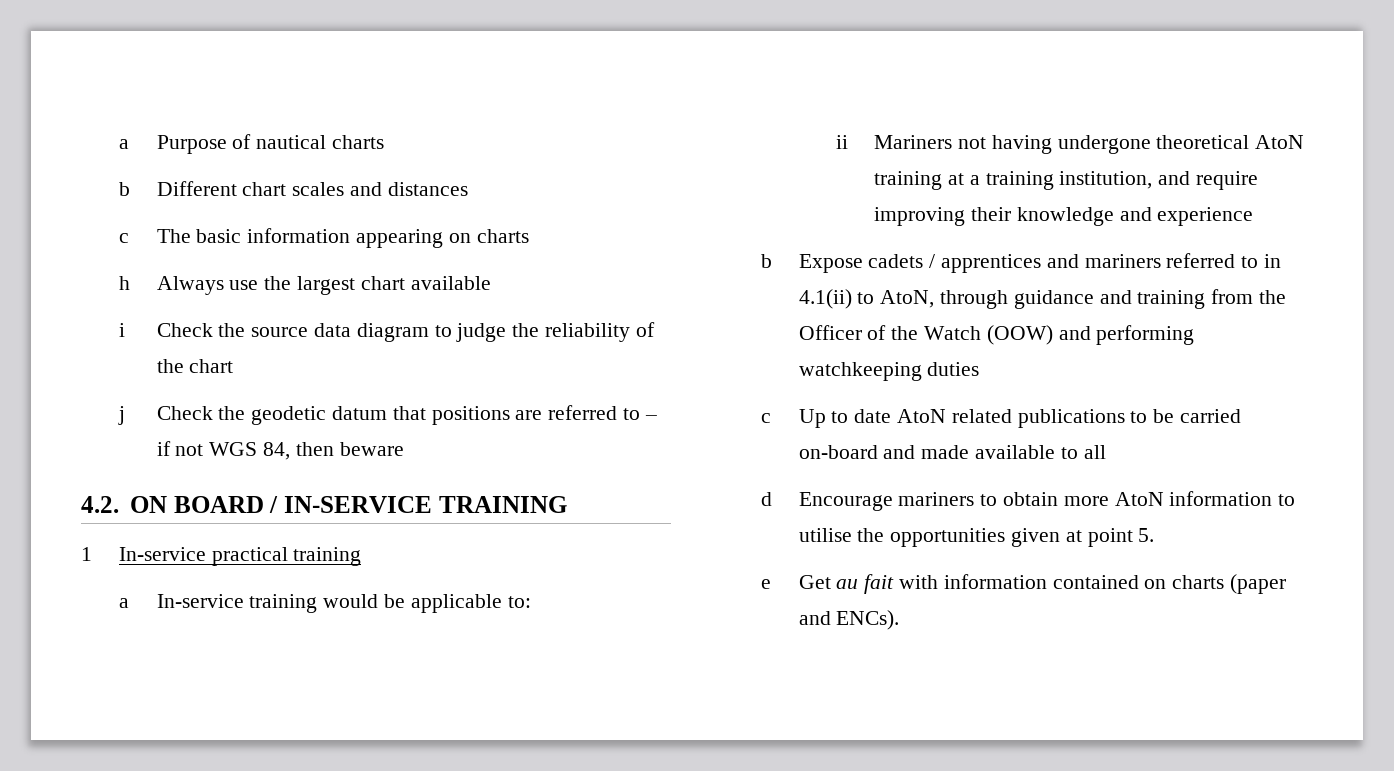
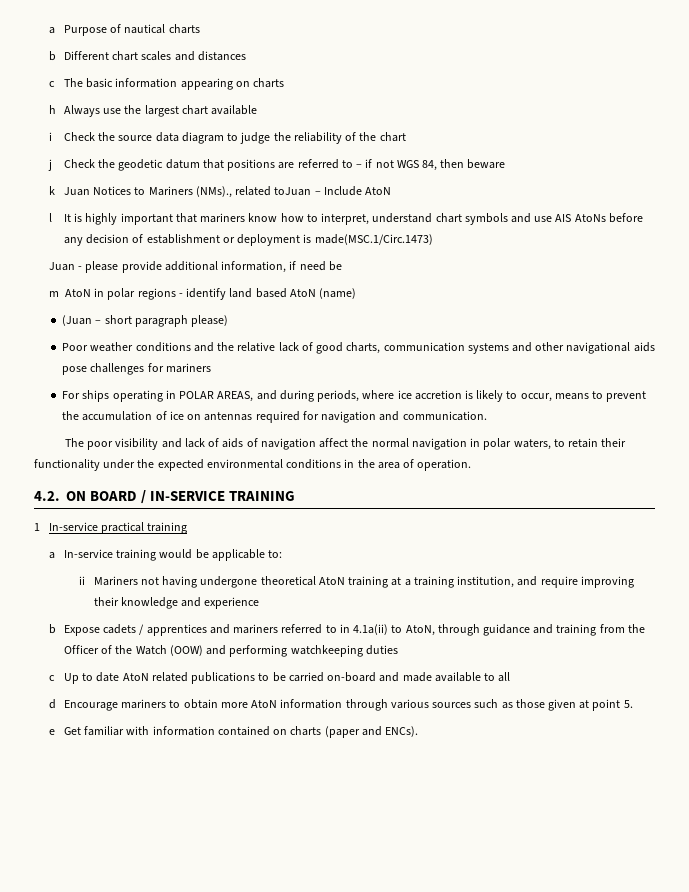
(404, 449) none -> [48,186,392,198] [48,213,643,225] [63,234,433,246] [48,261,342,273] [48,288,357,300] [62,315,229,327] [62,342,655,354] [62,363,211,375] [62,390,647,402] [62,411,487,423] [64,438,627,450] [34,459,472,471] // k Juan Notices to Mariners (NMs)., related toJuan – Include AtoN // l It is highly important that mariners know how to interpret, understand chart symbols and use AIS AtoNs before any decision of establishment or deployment is made(MSC.1/Circ.1473) // Juan - please provide additional information, if need be // m AtoN in polar regions - identify land based AtoN (name) // (Juan – short paragraph please) // Poor weather conditions and the relative lack of good charts, communication systems and other navigational aids pose challenges for mariners // For ships operating in POLAR AREAS, and during periods, where ice accretion is likely to occur, means to prevent the accumulation of ice on antennas required for navigation and communication. // The poor visibility and lack of aids of navigation affect the normal navigation in polar waters, to retain their functionality under the expected environmental conditions in the area of operation.
[798,289,852,309] 4.1(ii) -> [353,624,389,635] 4.1a(ii)
[1278,494,1296,506] [798,528,1006,547] to utilise the opportunities -> [345,699,545,711] through various sources such as those
[836,574,895,594] au fait -> [84,726,125,736] familiar

